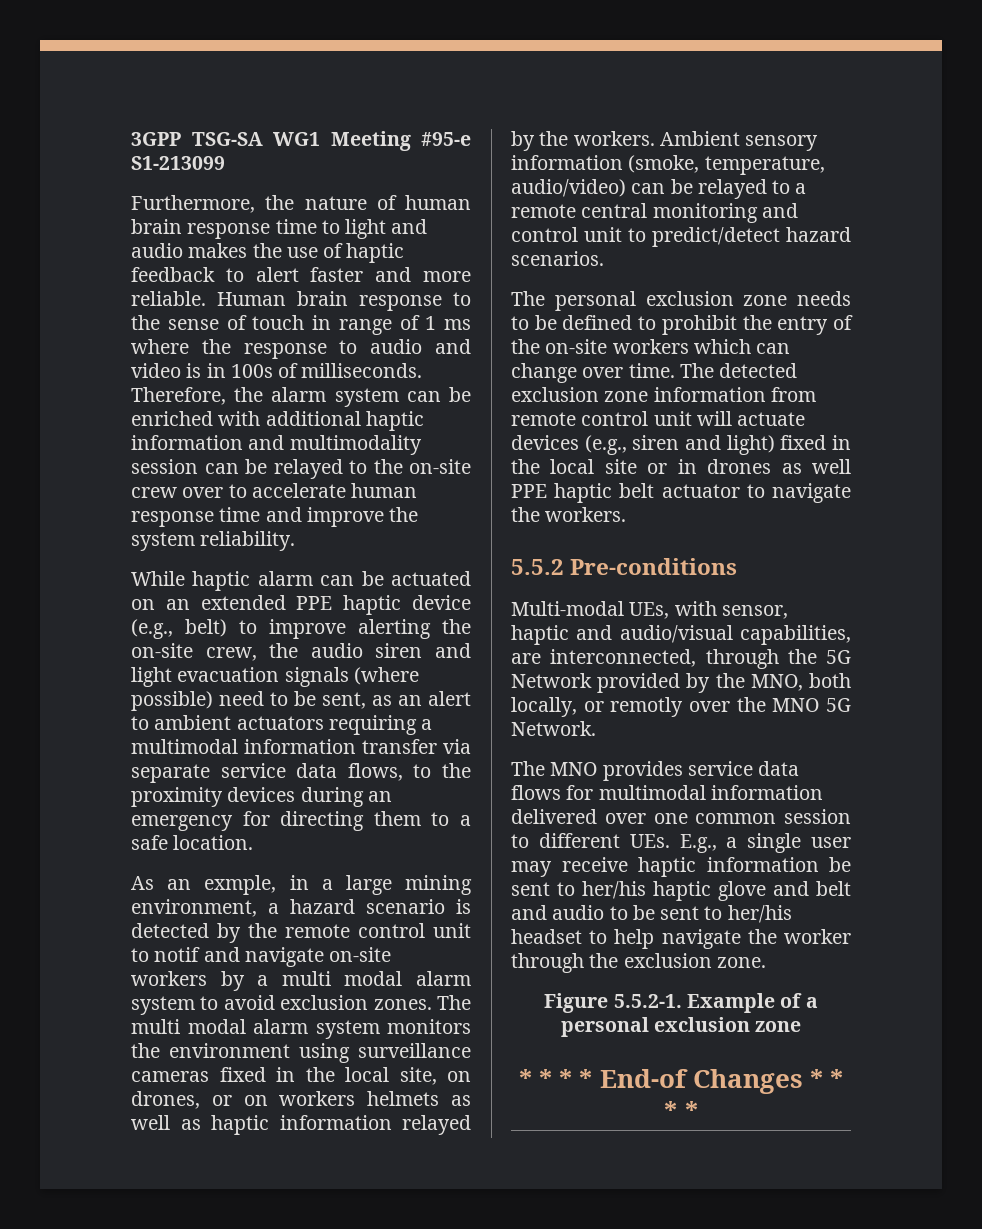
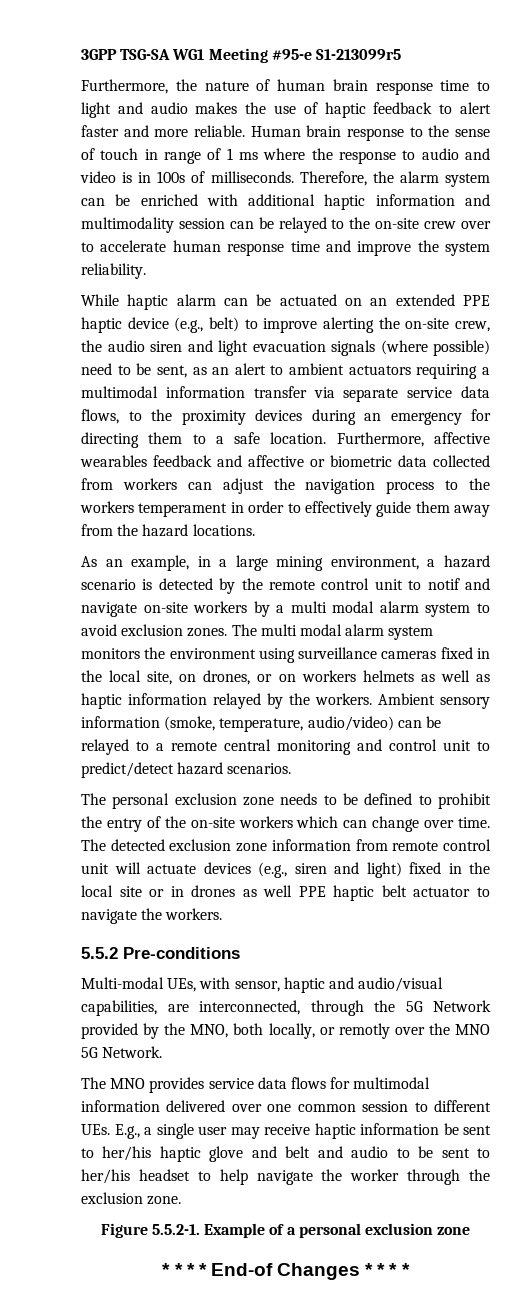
[131,156,225,170] S1-213099 -> [315,49,401,60] S1-213099r5
(254, 842) none -> [336,432,490,447] [80,455,490,467] [81,478,490,494] [80,501,490,517] [81,524,255,537] Furthermore, affective wearables feedback and affective or biometric data collected from workers can adjust the navigation process to the workers temperament in order to effectively guide them away from the hazard locations.
[204,875,277,895] exmple, -> [131,555,190,571] example,

